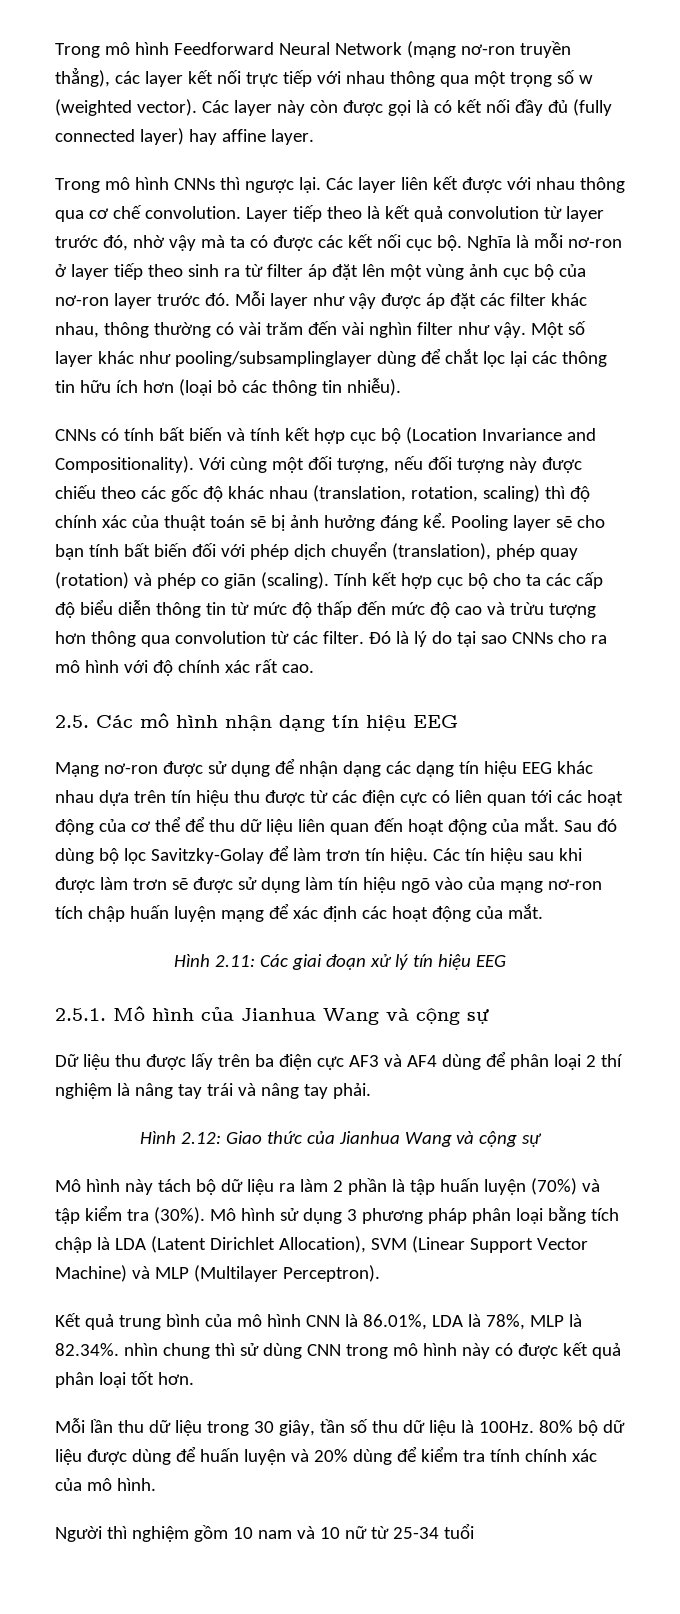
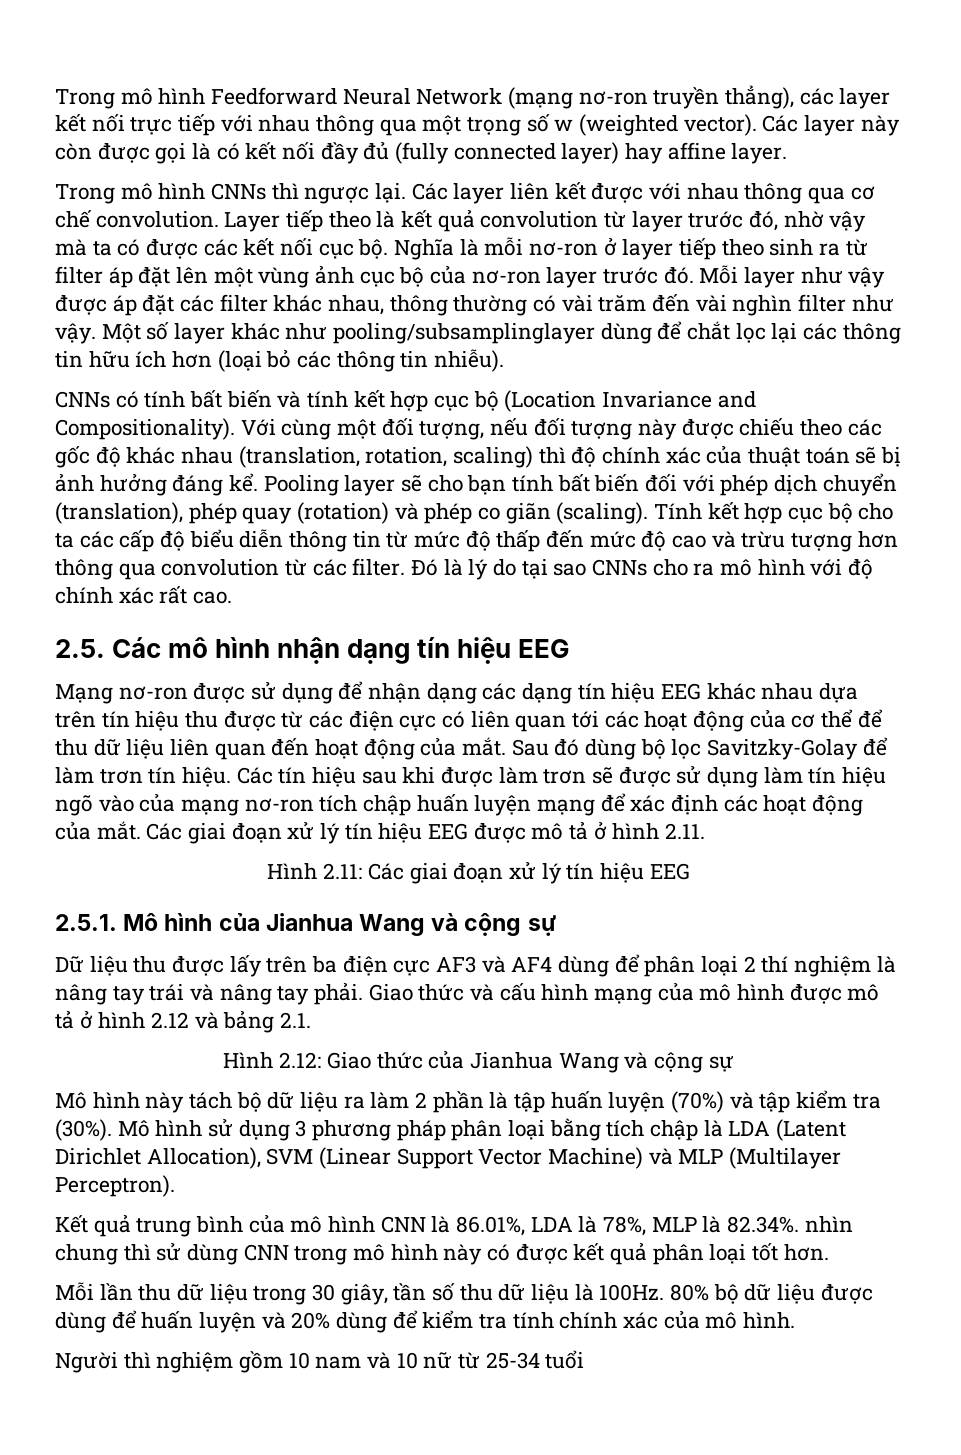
(543, 911) none -> [146,821,706,844] Các giai đoạn xử lý tín hiệu EEG được mô tả ở hình 2.11.
(371, 1091) none -> [368,982,880,1005] [55,1010,312,1033] Giao thức và cấu hình mạng của mô hình được mô tả ở hình 2.12 và bảng 2.1.

